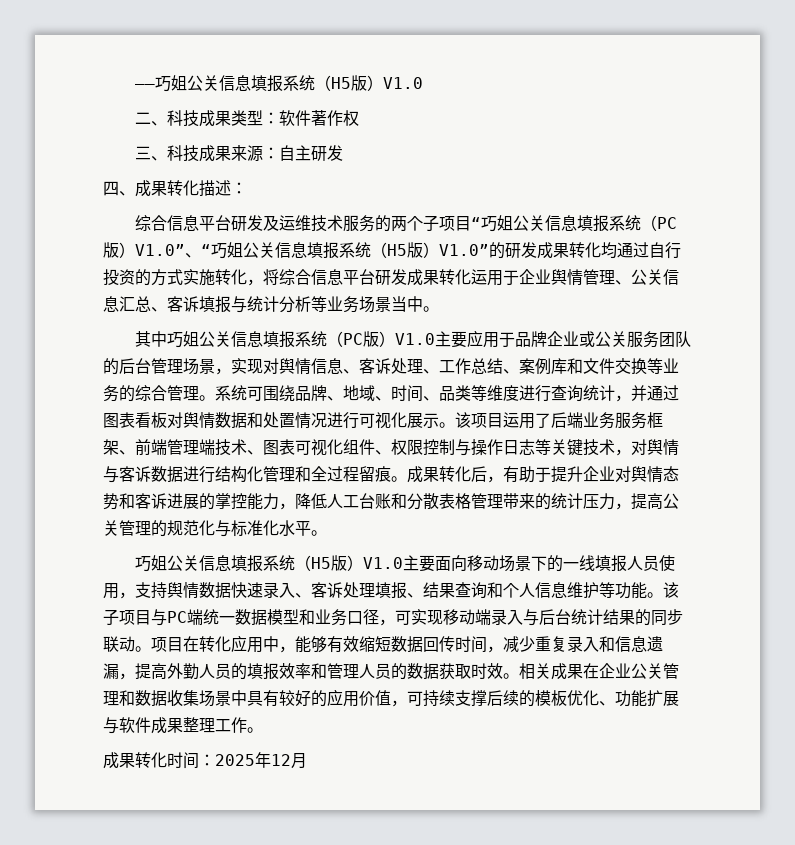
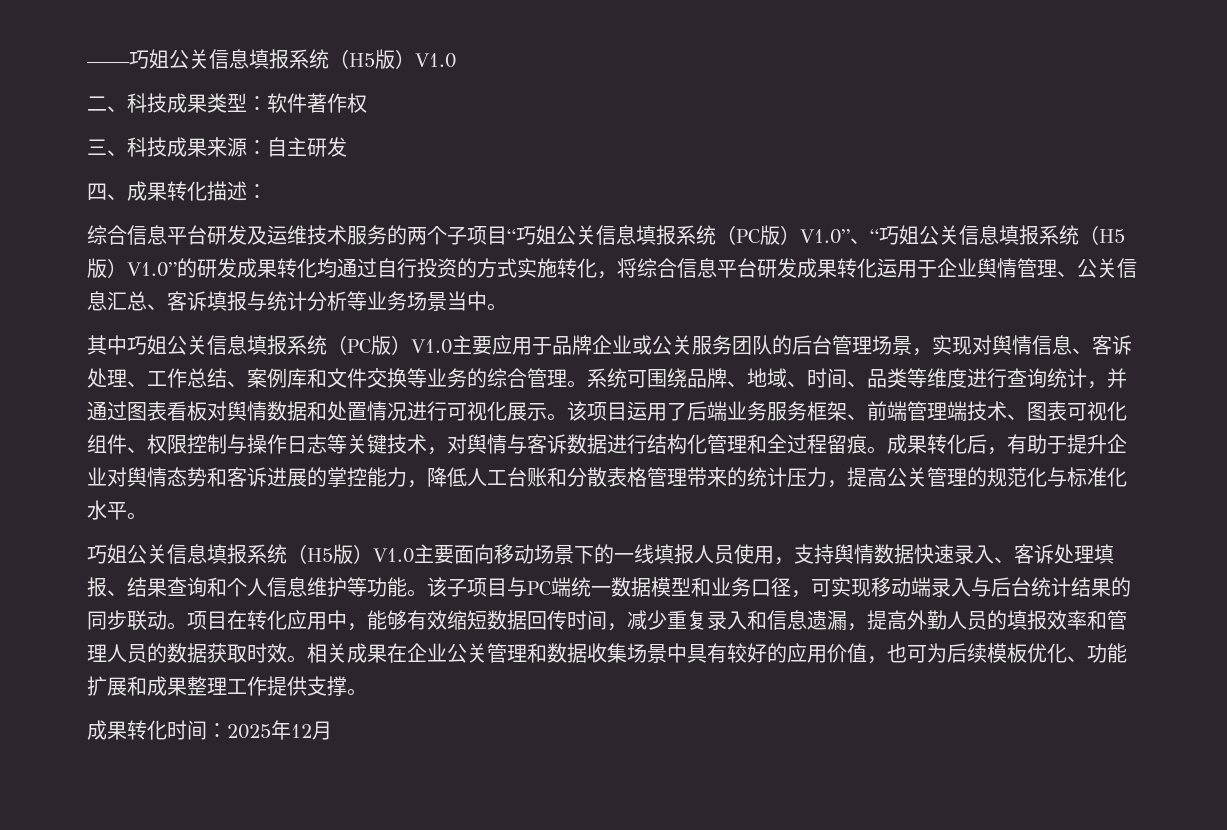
[407,690,535,707] 可持续支撑后续的 -> [887,643,987,663] 也可为后续
[103,717,151,734] 与软件 -> [127,676,147,696] 和
(247, 725) none -> [267,676,347,696] 提供支撑

